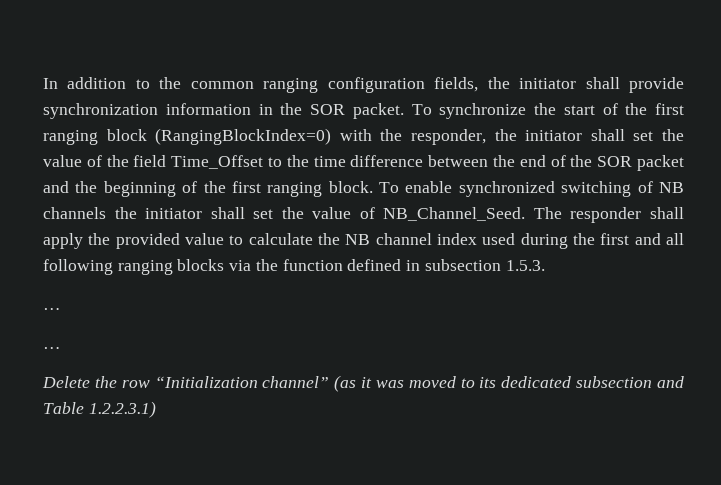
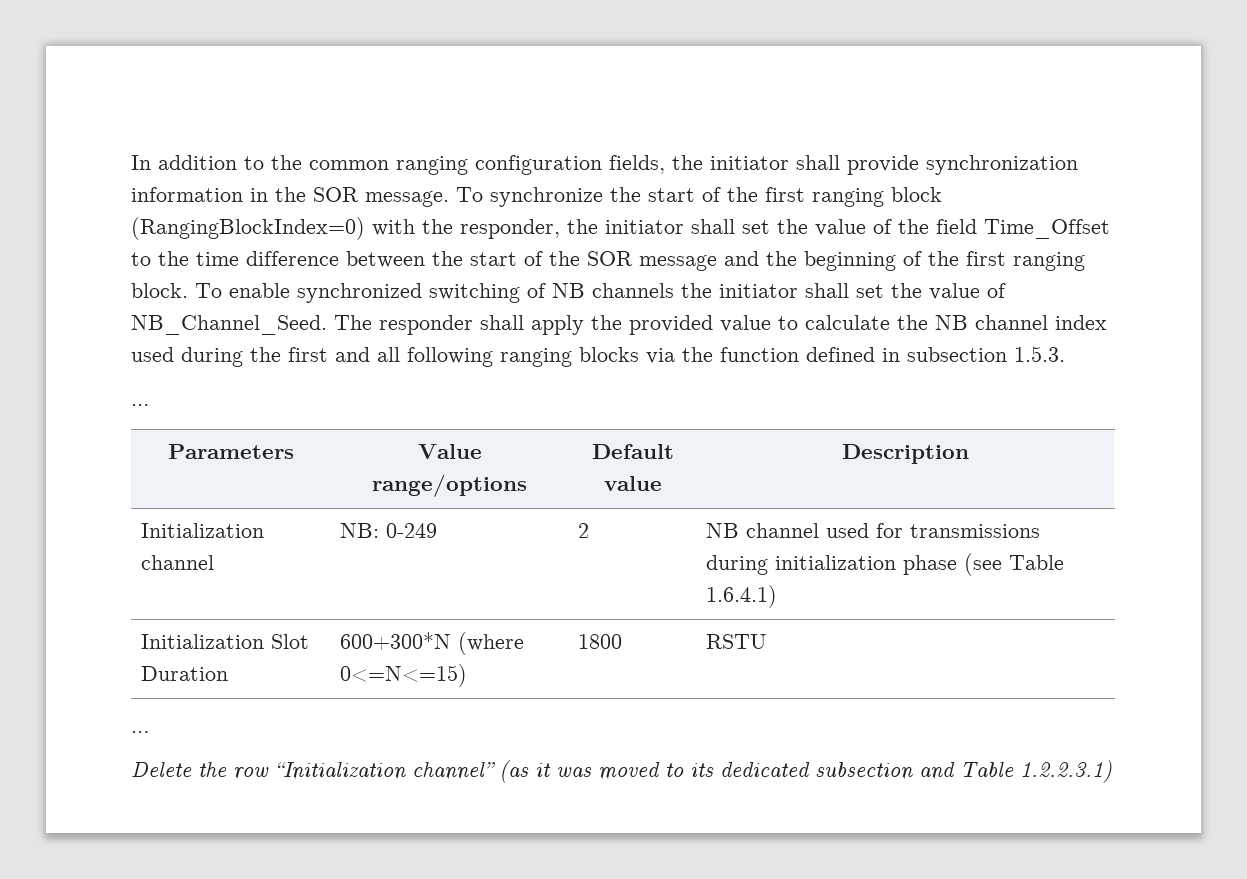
[352,103,404,119] packet. -> [365,191,449,207] message.
[519,155,546,167] end -> [470,252,517,266] start
[637,155,684,171] packet -> [639,255,717,271] message
(61, 309) none -> [168,444,294,459] [417,444,482,459] [372,474,527,497] [591,444,674,459] [603,476,662,491] [842,444,969,464] [140,523,264,538] [140,555,214,570] [339,523,437,538] [577,523,589,538] [705,523,1040,538] [705,553,1064,576] [705,585,777,608] [140,634,309,649] [140,666,228,681] [339,632,524,655] [339,664,467,687] [577,634,622,649] [705,634,767,649] // Parameters | Value range/options | Default value | Description // Initialization channel | NB: 0-249 | 2 | NB channel used for transmissions during initialization phase (see Table 1.6.4.1) // Initialization Slot Duration | 600+300*N (where 0<=N<=15) | 1800 | RSTU

